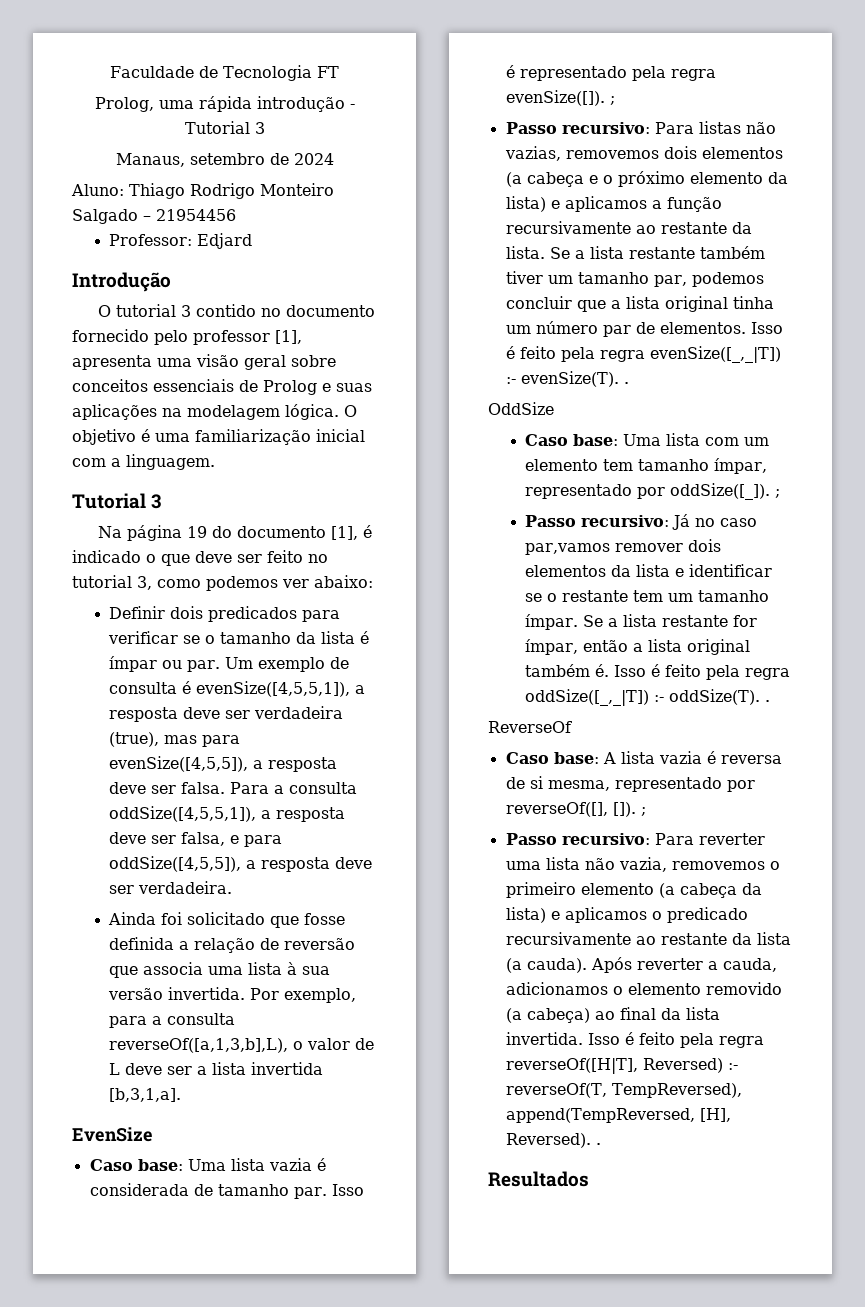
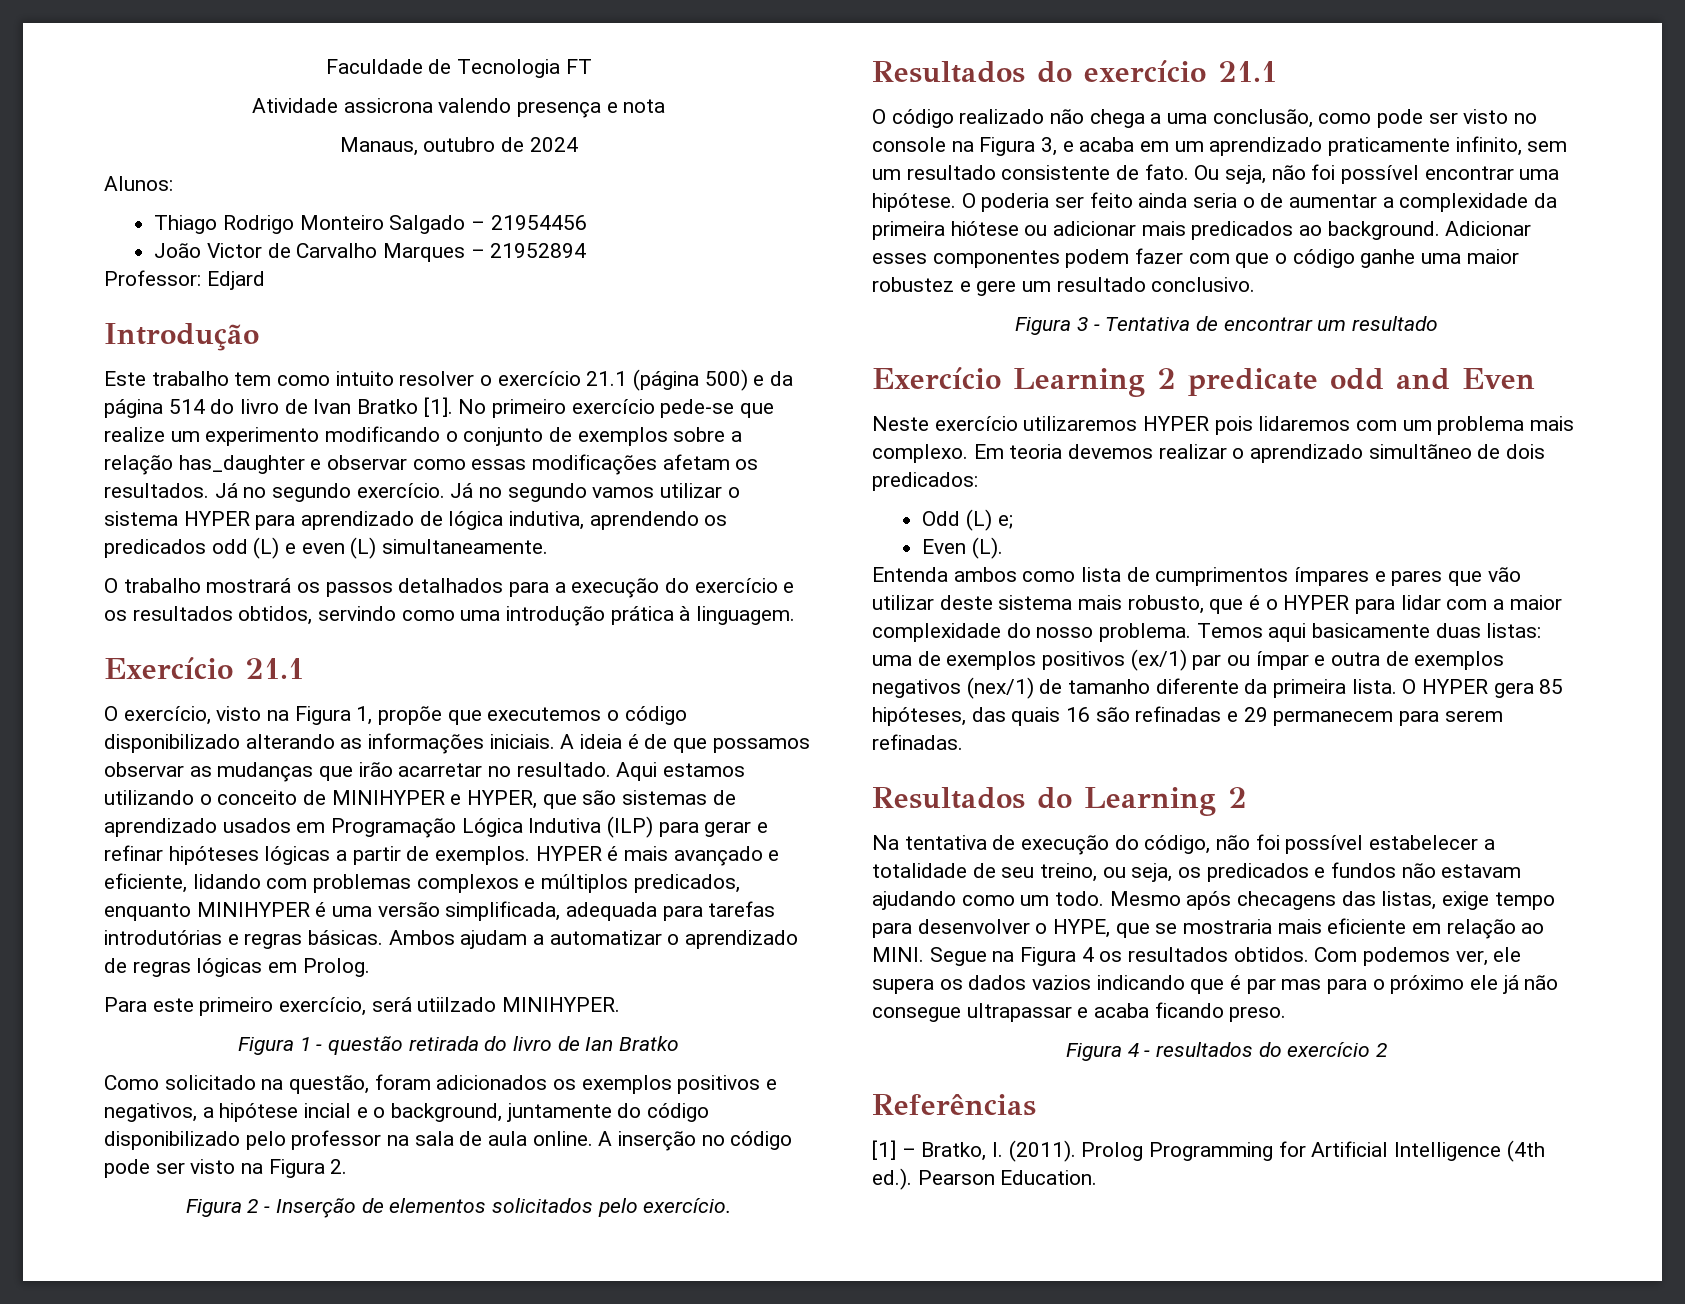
[94,96,355,112] [184,121,265,134] Prolog, uma rápida introdução - Tutorial 3 -> [251,98,666,118] Atividade assicrona valendo presença e nota
[189,153,265,165] setembro -> [423,137,496,152] outubro
[71,184,124,196] Aluno: -> [104,176,173,191] Alunos: //
[109,233,253,249] [72,272,171,292] [98,304,376,317] [72,329,302,345] [72,354,336,370] [72,379,372,395] [72,404,357,420] [72,429,365,445] [72,454,215,470] [72,493,162,509] [98,525,373,541] [72,550,328,566] [72,575,373,591] [109,606,341,622] [108,631,370,644] [109,656,350,672] [109,681,366,697] [109,706,344,722] [109,732,241,747] [109,756,338,772] [109,782,358,794] [109,806,346,822] [109,832,283,847] [109,856,373,872] [109,881,233,894] [108,912,346,928] [109,937,356,953] [109,962,331,978] [108,987,357,1003] [109,1013,236,1028] [109,1038,375,1053] [109,1062,324,1075] [109,1088,182,1102] [72,1127,153,1142] [89,1158,326,1171] [89,1183,364,1199] [505,65,716,81] [505,90,615,106] [505,121,776,134] [504,146,783,161] [505,171,788,187] [505,196,722,212] [505,221,752,234] [505,246,765,259] [505,271,764,287] [505,296,774,312] [505,321,783,337] [505,346,781,363] [505,371,629,387] [488,402,554,415] [525,433,770,446] [525,458,768,474] [525,483,781,500] [525,514,758,530] [525,539,722,555] [525,564,773,577] [525,590,770,602] [525,614,758,630] [525,639,751,655] [525,664,791,680] [525,689,771,706] [488,721,572,733] [505,751,782,764] [505,776,755,792] [505,802,646,817] [505,833,765,845] [505,857,780,872] [505,882,762,898] [505,907,748,923] [505,932,791,945] [505,957,777,973] [505,982,782,995] [505,1007,720,1023] [505,1032,764,1048] [505,1058,738,1074] [505,1083,742,1098] [505,1108,731,1123] [505,1133,601,1148] [488,1171,589,1187] Professor: Edjard // Introdução // O tutorial 3 contido no documento fornecido pelo professor [1], apresenta uma visão geral sobre conceitos essenciais de Prolog e suas aplicações na modelagem lógica. O objetivo é uma familiarização inicial com a linguagem. // Tutorial 3 // Na página 19 do documento [1], é indicado o que deve ser feito no tutorial 3, como podemos ver abaixo: // Definir dois predicados para verificar se o tamanho da lista é ímpar ou par. Um exemplo de consulta é evenSize([4,5,5,1]), a resposta deve ser verdadeira (true), mas para evenSize([4,5,5]), a resposta deve ser falsa. Para a consulta oddSize([4,5,5,1]), a resposta deve ser falsa, e para oddSize([4,5,5]), a resposta deve ser verdadeira. // Ainda foi solicitado que fosse definida a relação de reversão que associa uma lista à sua versão invertida. Por exemplo, para a consulta reverseOf([a,1,3,b],L), o valor de L deve ser a lista invertida [b,3,1,a]. // EvenSize // Caso base: Uma lista vazia é considerada de tamanho par. Isso é representado pela regra evenSize([]). ; // Passo recursivo: Para listas não vazias, removemos dois elementos (a cabeça e o próximo elemento da lista) e aplicamos a função recursivamente ao restante da lista. Se a lista restante também tiver um tamanho par, podemos concluir que a lista original tinha um número par de elementos. Isso é feito pela regra evenSize([_,_|T]) :- evenSize(T). . // OddSize // Caso base: Uma lista com um elemento tem tamanho ímpar, representado por oddSize([_]). ; // Passo recursivo: Já no caso par,vamos remover dois elementos da lista e identificar se o restante tem um tamanho ímpar. Se a lista restante for ímpar, então a lista original também é. Isso é feito pela regra oddSize([_,_|T]) :- oddSize(T). . // ReverseOf // Caso base: A lista vazia é reversa de si mesma, representado por reverseOf([], []). ; // Passo recursivo: Para reverter uma lista não vazia, removemos o primeiro elemento (a cabeça da lista) e aplicamos o predicado recursivamente ao restante da lista (a cauda). Após reverter a cauda, adicionamos o elemento removido (a cabeça) ao final da lista invertida. Isso é feito pela regra reverseOf([H|T], Reversed) :- reverseOf(T, TempReversed), append(TempReversed, [H], Reversed). . // Resultados -> [154,243,587,262] [104,270,265,290] [104,323,259,351] [104,369,794,391] [104,397,775,418] [104,426,743,446] [104,454,759,475] [104,483,740,502] [104,511,728,530] [104,537,549,559] [104,578,795,598] [104,606,796,626] [104,657,304,679] [104,706,687,725] [104,733,810,754] [104,762,746,782] [104,790,736,809] [104,816,769,838] [104,845,780,866] [104,873,740,893] [104,901,776,921] [104,930,799,949] [104,958,370,977] [104,997,621,1016] [237,1036,680,1055] [104,1074,778,1094] [104,1103,710,1122] [104,1130,793,1151] [104,1159,348,1178] [185,1198,732,1218] [872,60,1277,83] [872,109,1538,128] [872,136,1568,156] [872,164,1560,184] [872,192,1558,212] [872,221,1532,240] [872,248,1519,268] [872,277,1256,296] [1015,316,1438,335] [872,367,1535,397] [872,416,1575,435] [872,444,1546,463] [872,472,978,491] [922,509,1013,531] [922,537,1003,559] [872,567,1521,586] [872,595,1562,614] [872,623,1542,642] [872,649,1505,671] [872,677,1564,699] [872,706,1503,726] [872,734,963,750] [872,787,1247,816] [872,834,1495,855] [872,862,1522,882] [872,891,1555,910] [872,918,1545,939] [872,947,1522,966] [872,975,1559,994] [872,1002,1287,1022] [1065,1042,1388,1061] [872,1094,1036,1116] [872,1140,1545,1162] [872,1168,1098,1190] João Victor de Carvalho Marques – 21952894 // Professor: Edjard // Introdução // Este trabalho tem como intuito resolver o exercício 21.1 (página 500) e da página 514 do livro de Ivan Bratko [1]. No primeiro exercício pede-se que realize um experimento modificando o conjunto de exemplos sobre a relação has_daughter e observar como essas modificações afetam os resultados. Já no segundo exercício. Já no segundo vamos utilizar o sistema HYPER para aprendizado de lógica indutiva, aprendendo os predicados odd (L) e even (L) simultaneamente. // O trabalho mostrará os passos detalhados para a execução do exercício e os resultados obtidos, servindo como uma introdução prática à linguagem. // Exercício 21.1 // O exercício, visto na Figura 1, propõe que executemos o código disponibilizado alterando as informações iniciais. A ideia é de que possamos observar as mudanças que irão acarretar no resultado. Aqui estamos utilizando o conceito de MINIHYPER e HYPER, que são sistemas de aprendizado usados em Programação Lógica Indutiva (ILP) para gerar e refinar hipóteses lógicas a partir de exemplos. HYPER é mais avançado e eficiente, lidando com problemas complexos e múltiplos predicados, enquanto MINIHYPER é uma versão simplificada, adequada para tarefas introdutórias e regras básicas. Ambos ajudam a automatizar o aprendizado de regras lógicas em Prolog. // Para este primeiro exercício, será utiilzado MINIHYPER. // Figura 1 - questão retirada do livro de Ian Bratko // Como solicitado na questão, foram adicionados os exemplos positivos e negativos, a hipótese incial e o background, juntamente do código disponibilizado pelo professor na sala de aula online. A inserção no código pode ser visto na Figura 2. // Figura 2 - Inserção de elementos solicitados pelo exercício. // Resultados do exercício 21.1 // O código realizado não chega a uma conclusão, como pode ser visto no console na Figura 3, e acaba em um aprendizado praticamente infinito, sem um resultado consistente de fato. Ou seja, não foi possível encontrar uma hipótese. O poderia ser feito ainda seria o de aumentar a complexidade da primeira hiótese ou adicionar mais predicados ao background. Adicionar esses componentes podem fazer com que o código ganhe uma maior robustez e gere um resultado conclusivo. // Figura 3 - Tentativa de encontrar um resultado // Exercício Learning 2 predicate odd and Even // Neste exercício utilizaremos HYPER pois lidaremos com um problema mais complexo. Em teoria devemos realizar o aprendizado simultãneo de dois predicados: // Odd (L) e; // Even (L). // Entenda ambos como lista de cumprimentos ímpares e pares que vão utilizar deste sistema mais robusto, que é o HYPER para lidar com a maior complexidade do nosso problema. Temos aqui basicamente duas listas: uma de exemplos positivos (ex/1) par ou ímpar e outra de exemplos negativos (nex/1) de tamanho diferente da primeira lista. O HYPER gera 85 hipóteses, das quais 16 são refinadas e 29 permanecem para serem refinadas. // Resultados do Learning 2 // Na tentativa de execução do código, não foi possível estabelecer a totalidade de seu treino, ou seja, os predicados e fundos não estavam ajudando como um todo. Mesmo após checagens das listas, exige tempo para desenvolver o HYPE, que se mostraria mais eficiente em relação ao MINI. Segue na Figura 4 os resultados obtidos. Com podemos ver, ele supera os dados vazios indicando que é par mas para o próximo ele já não consegue ultrapassar e acaba ficando preso. // Figura 4 - resultados do exercício 2 // Referências // [1] – Bratko, I. (2011). Prolog Programming for Artificial Intelligence (4th ed.). Pearson Education.

